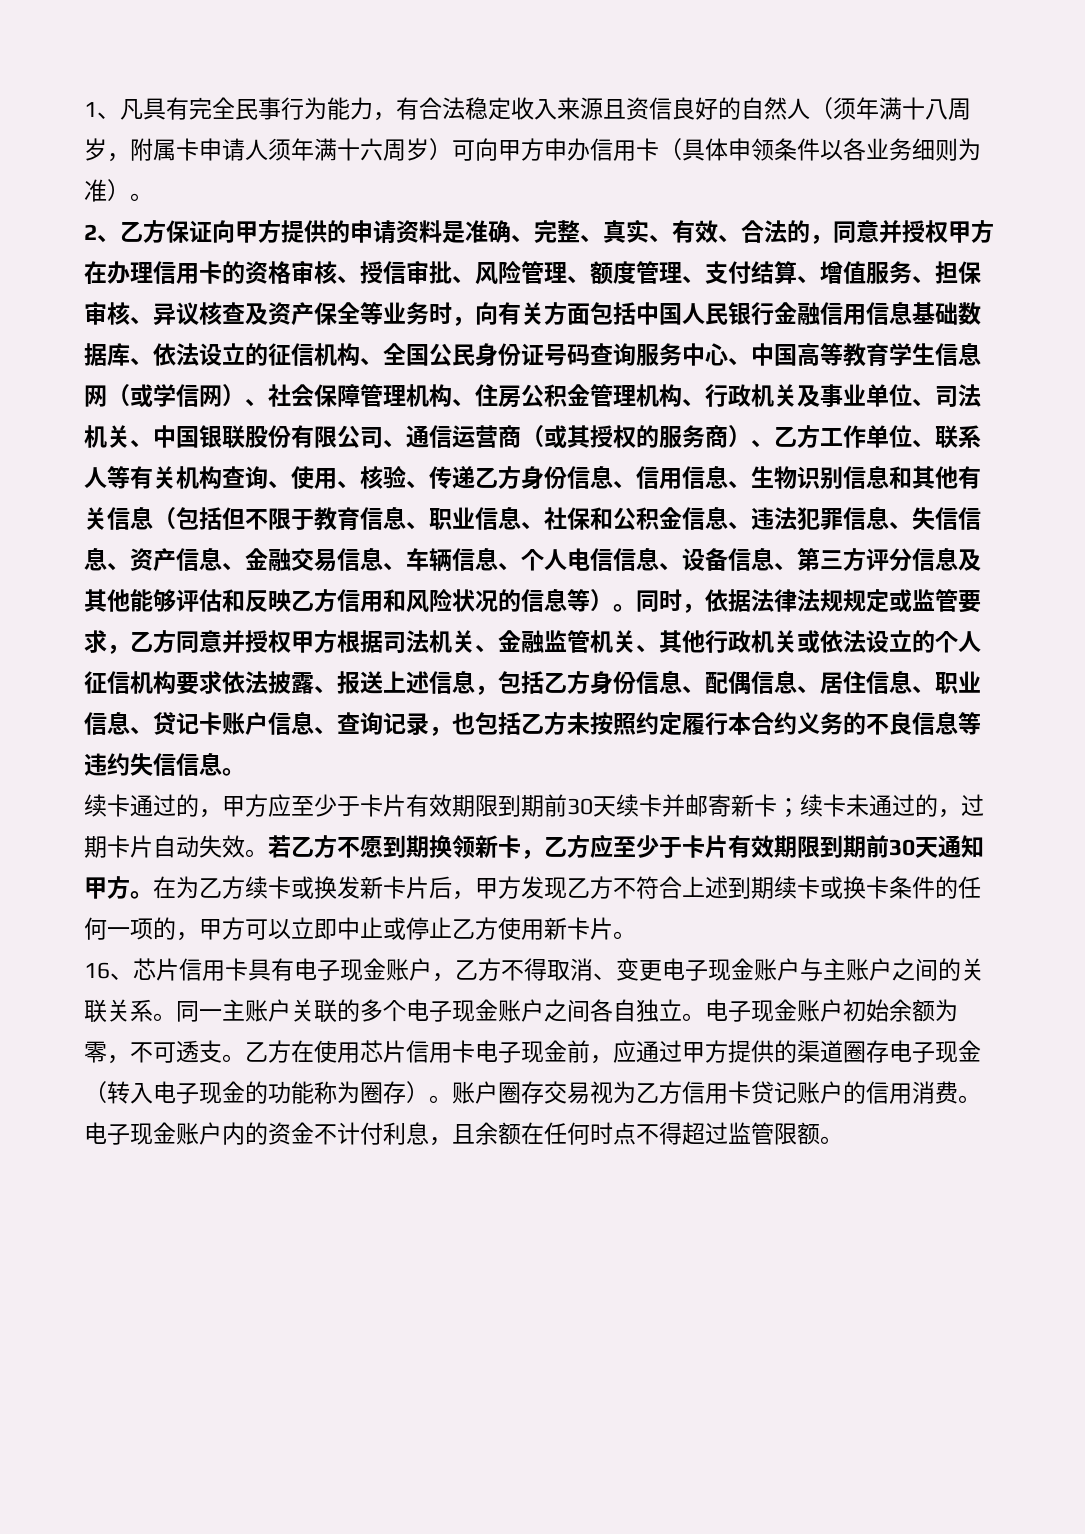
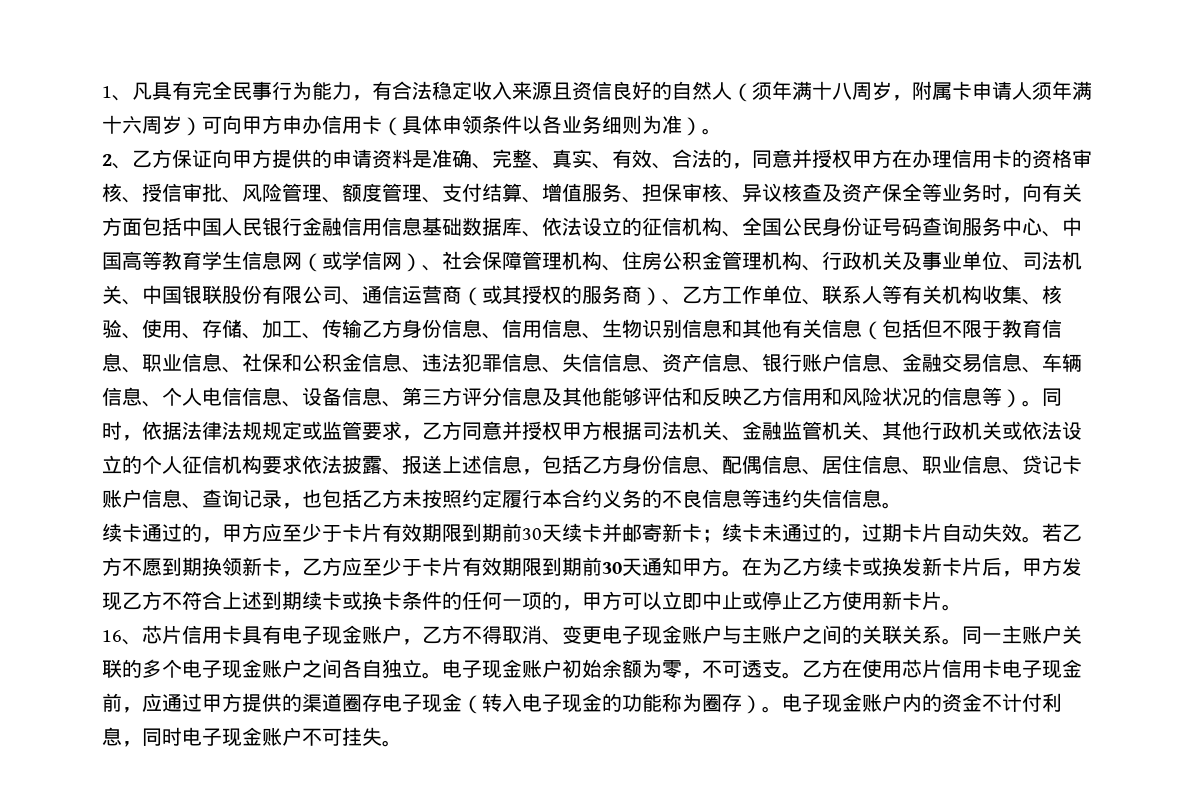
[222,465,475,489] 查询、使用、核验、传递 -> [982,285,1062,305] [102,319,362,339] 收集、核验、使用、存储、加工、传输
(245, 567) none -> [762,353,902,373] 银行账户信息、
[452,1081,981,1104] 账户圈存交易视为乙方信用卡贷记账户的信用消费。 -> (782, 709) none
[452,1122,820,1145] 且余额在任何时点不得超过监管限额 -> [142,727,382,747] 同时电子现金账户不可挂失

